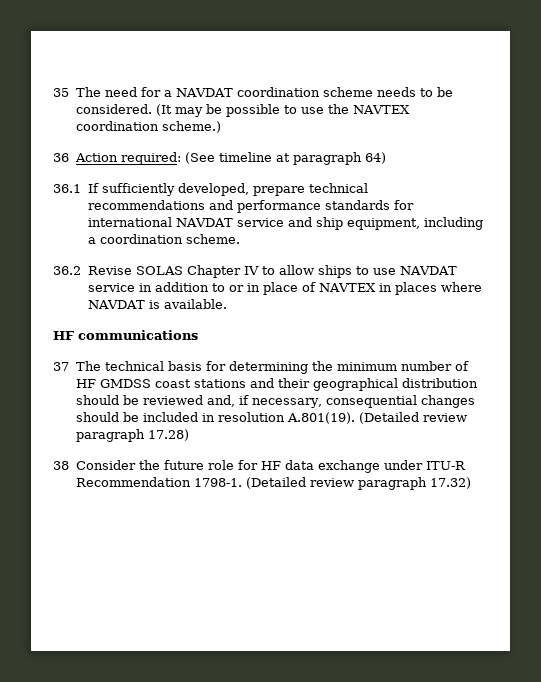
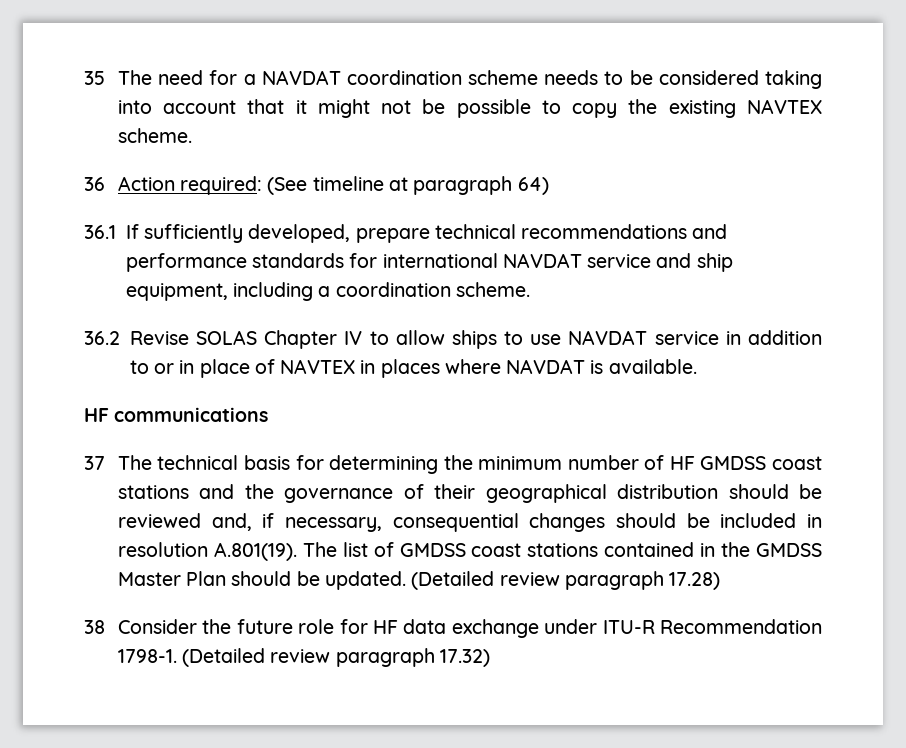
[75,104,410,117] [75,121,221,133] considered. (It may be possible to use the NAVTEX coordination scheme.) -> [658,70,823,89] [117,99,822,118] [117,128,192,143] considered taking into account that it might not be possible to copy the existing NAVTEX scheme.
(274, 383) none -> [244,484,424,503] the governance of
(355, 418) none -> [302,542,823,557] [117,571,406,590] The list of GMDSS coast stations contained in the GMDSS Master Plan should be updated.

